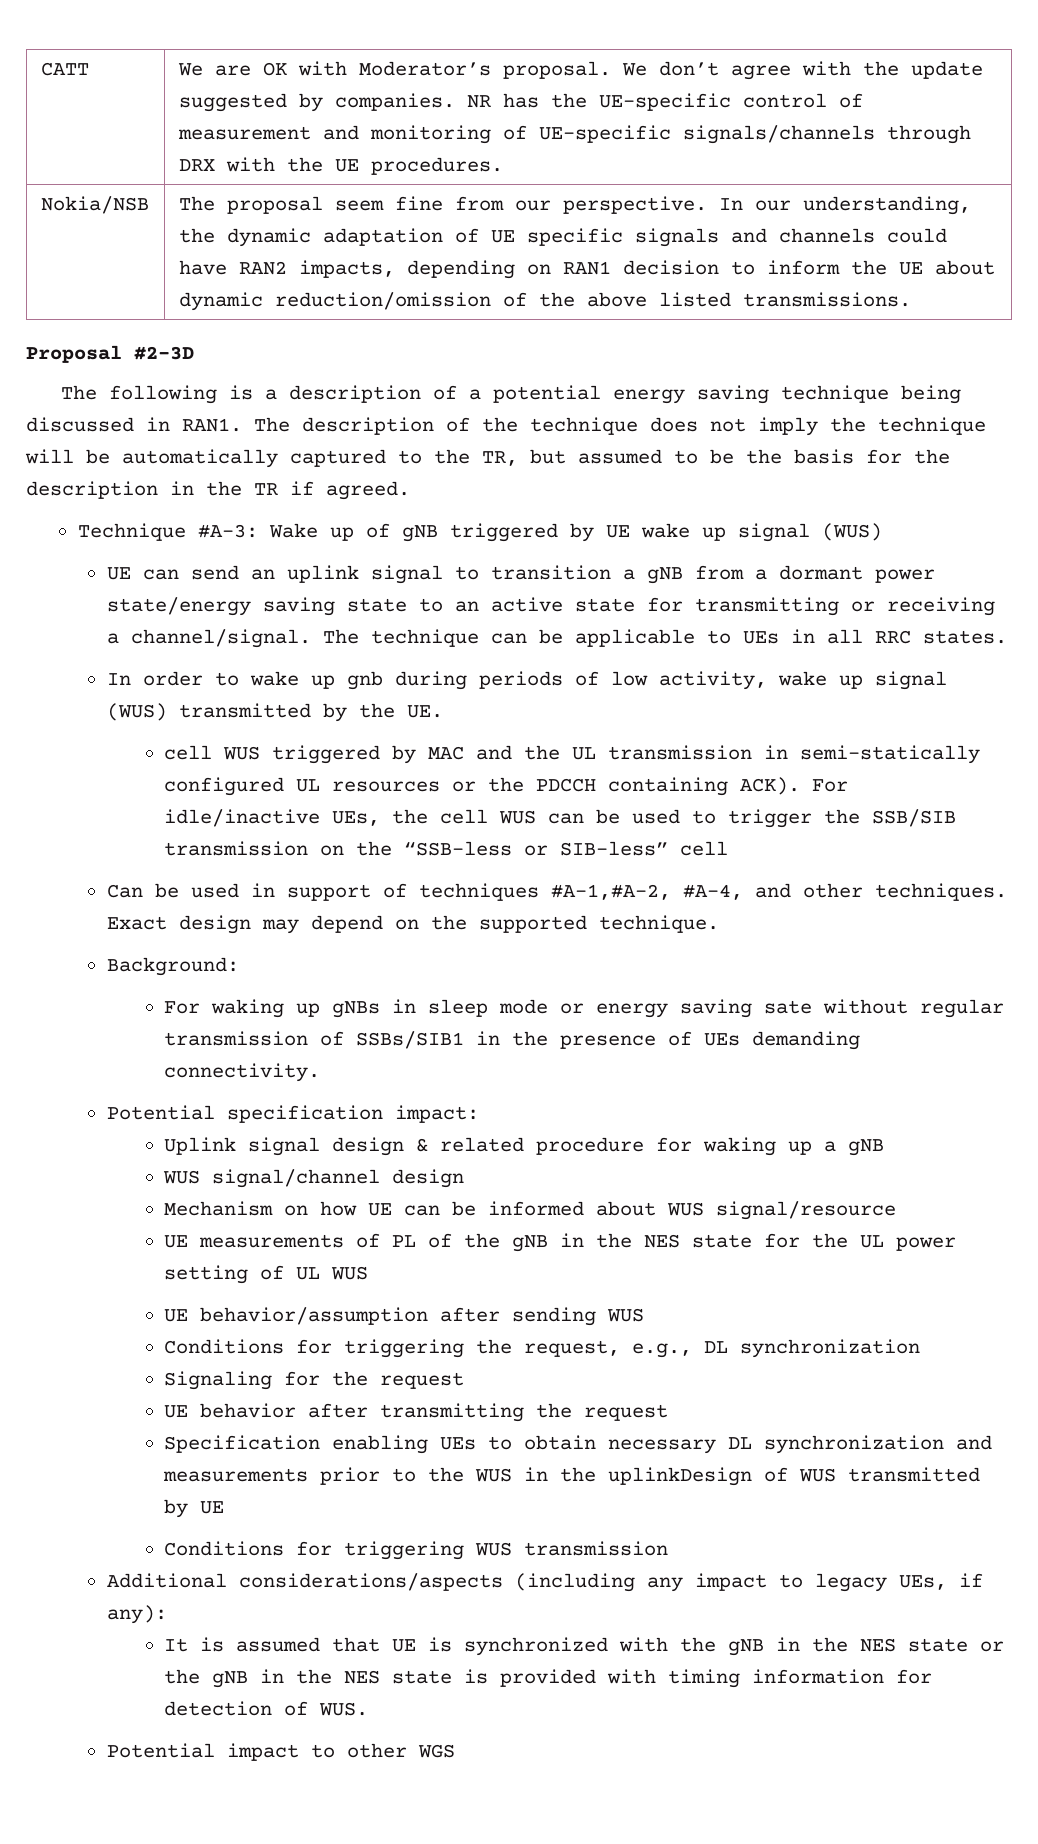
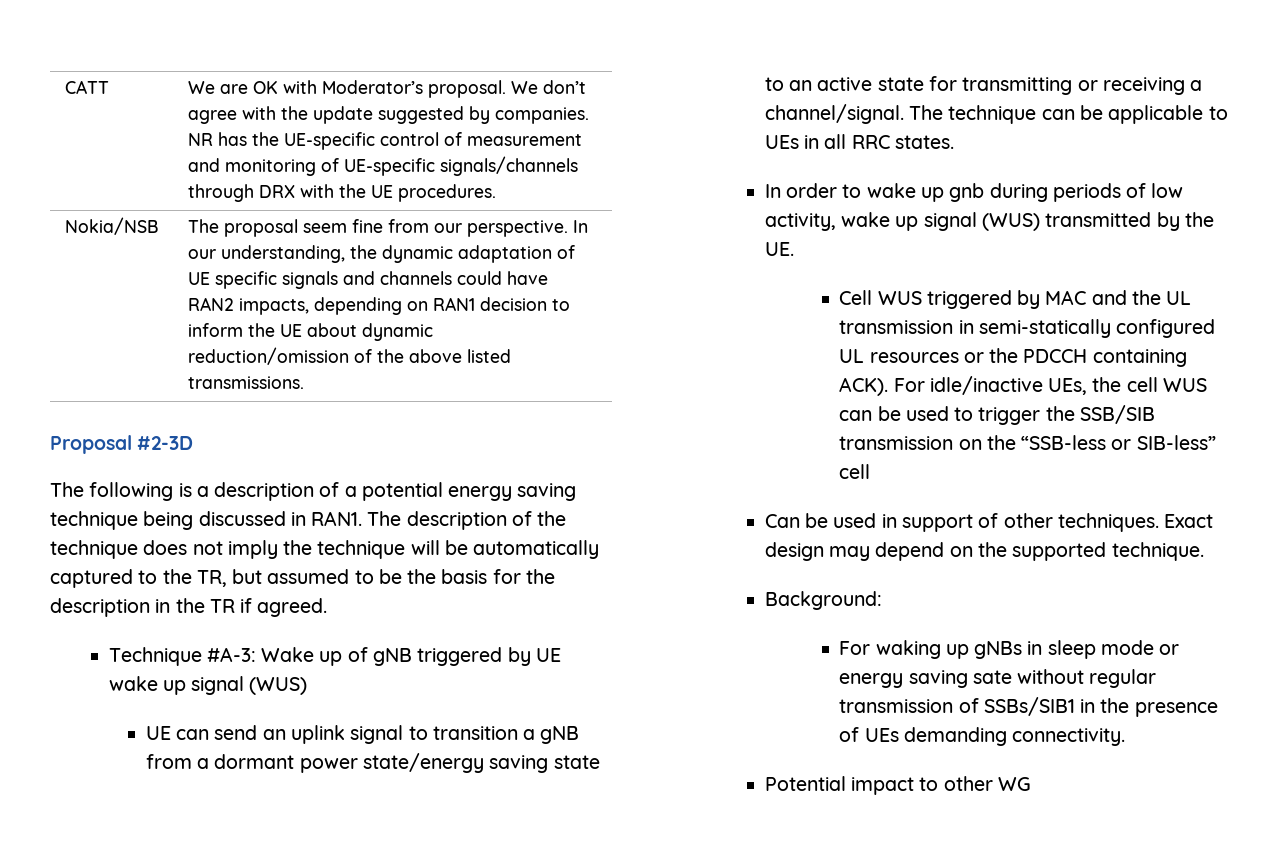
[164,745,213,760] cell -> [839,290,873,305] Cell
[418,883,791,901] techniques #A-1,#A-2, #A-4, and -> (999, 520) none
[106,1105,479,1123] [164,1137,885,1156] [163,1169,465,1188] [164,1201,897,1220] [164,1233,957,1252] [164,1265,369,1284] [164,1307,645,1326] [164,1339,921,1358] [164,1371,465,1390] [164,1403,669,1422] [164,1435,993,1454] [163,1467,981,1486] [164,1499,225,1518] [164,1541,669,1560] [106,1573,983,1592] [106,1605,167,1624] [164,1637,1005,1656] [164,1669,933,1688] [164,1701,369,1716] // Potential specification impact: // Uplink signal design & related procedure for waking up a gNB // WUS signal/channel design // Mechanism on how UE can be informed about WUS signal/resource // UE measurements of PL of the gNB in the NES state for the UL power setting of UL WUS // UE behavior/assumption after sending WUS // Conditions for triggering the request, e.g., DL synchronization // Signaling for the request // UE behavior after transmitting the request // Specification enabling UEs to obtain necessary DL synchronization and measurements prior to the WUS in the uplinkDesign of WUS transmitted by UE // Conditions for triggering WUS transmission // Additional considerations/aspects (including any impact to legacy UEs, if any): // It is assumed that UE is synchronized with the gNB in the NES state or the gNB in the NES state is provided with timing information for detection of WUS. -> (1126, 737) none
[417,1744,455,1758] WGS -> [997,777,1031,791] WG

